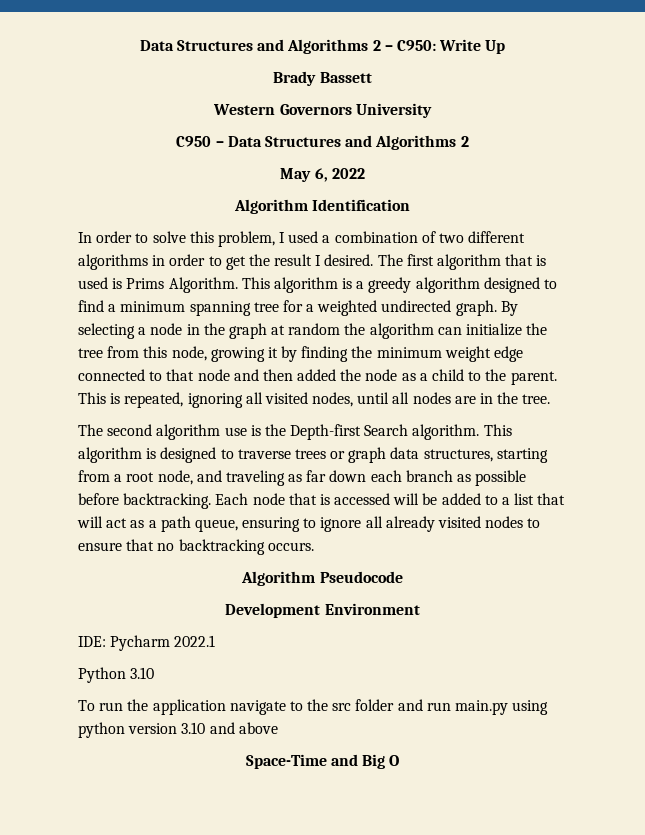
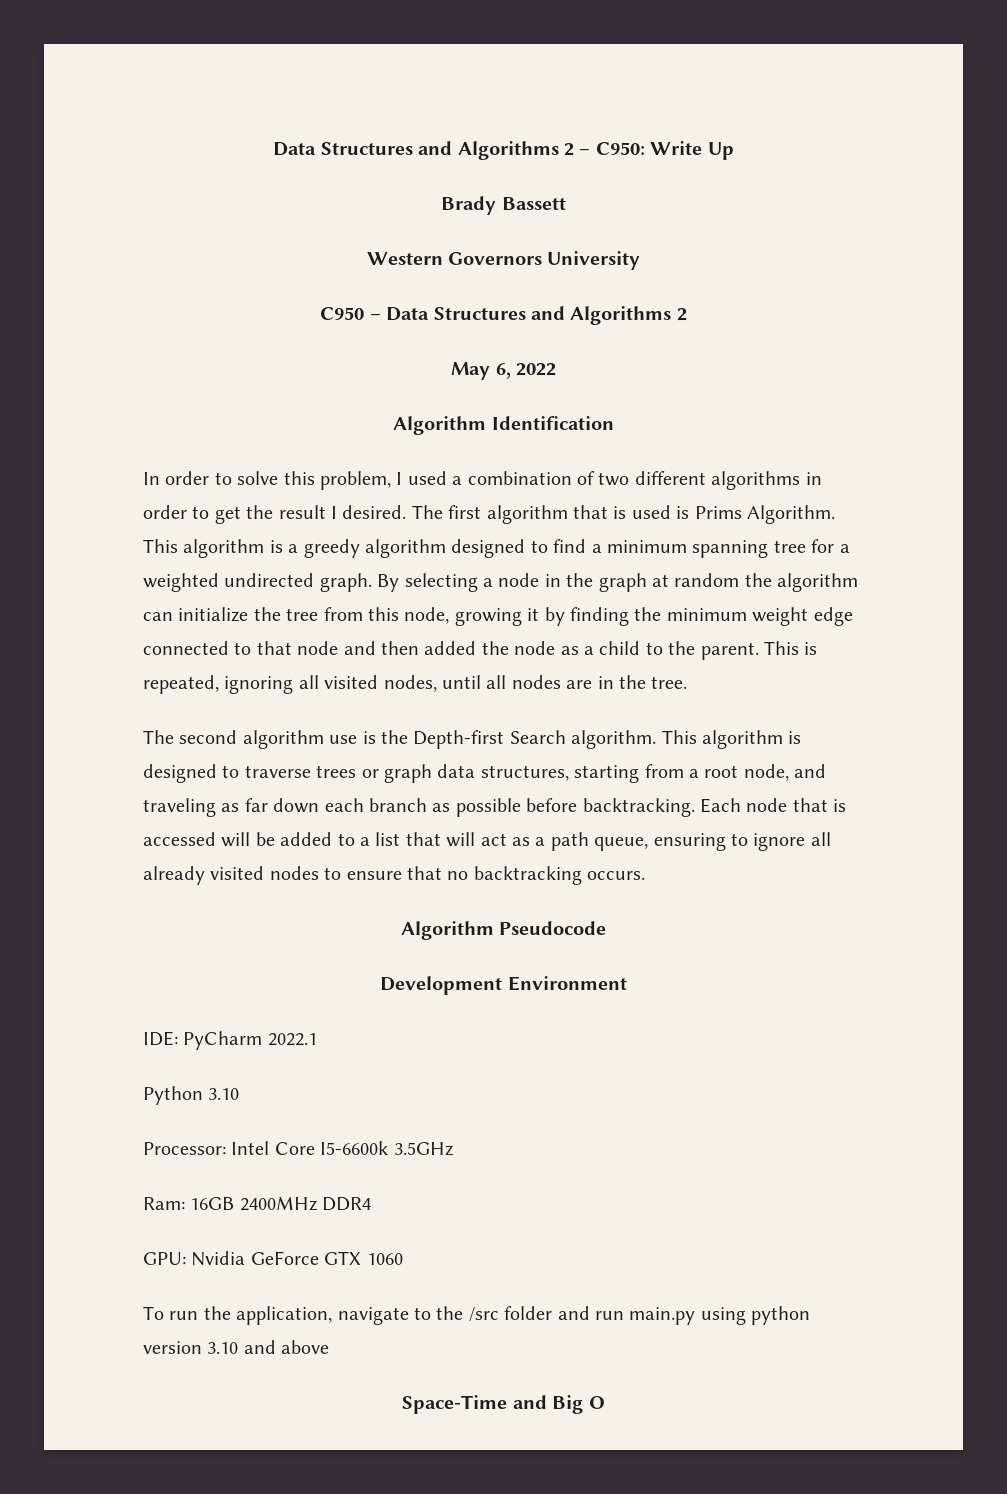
[110,635,171,651] Pycharm -> [183,1031,263,1050] PyCharm
(155, 673) none -> [143,1141,453,1156] [143,1196,372,1211] [143,1251,403,1266] // Processor: Intel Core I5-6600k 3.5GHz // Ram: 16GB 2400MHz DDR4 // GPU: Nvidia GeForce GTX 1060
[152,699,226,715] application -> [236,1306,333,1325] application,
[332,703,352,711] src -> [468,1307,499,1322] /src

